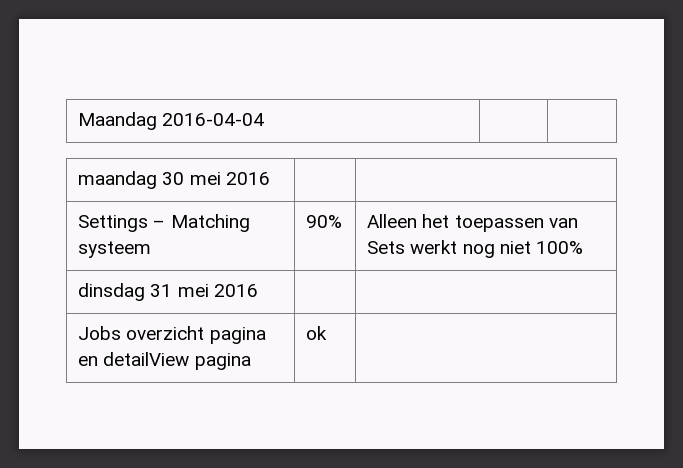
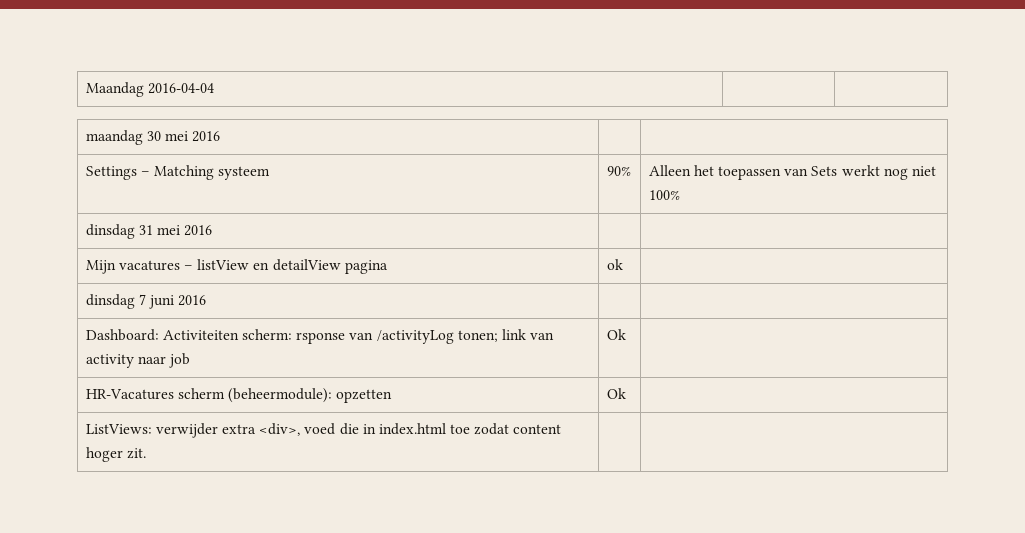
[78,326,266,344] Jobs overzicht pagina -> [85,259,250,274] Mijn vacatures – listView
(328, 333) none -> [85,294,207,309] [85,329,555,344] [85,353,190,368] [606,329,626,340] [85,388,393,403] [606,388,626,399] [85,423,562,438] [85,447,146,462] // dinsdag 7 juni 2016 | | // Dashboard: Activiteiten scherm: rsponse van /activityLog tonen; link van activity naar job | Ok | // HR-Vacatures scherm (beheermodule): opzetten | Ok | // ListViews: verwijder extra <div>, voed die in index.html toe zodat content hoger zit. | |

